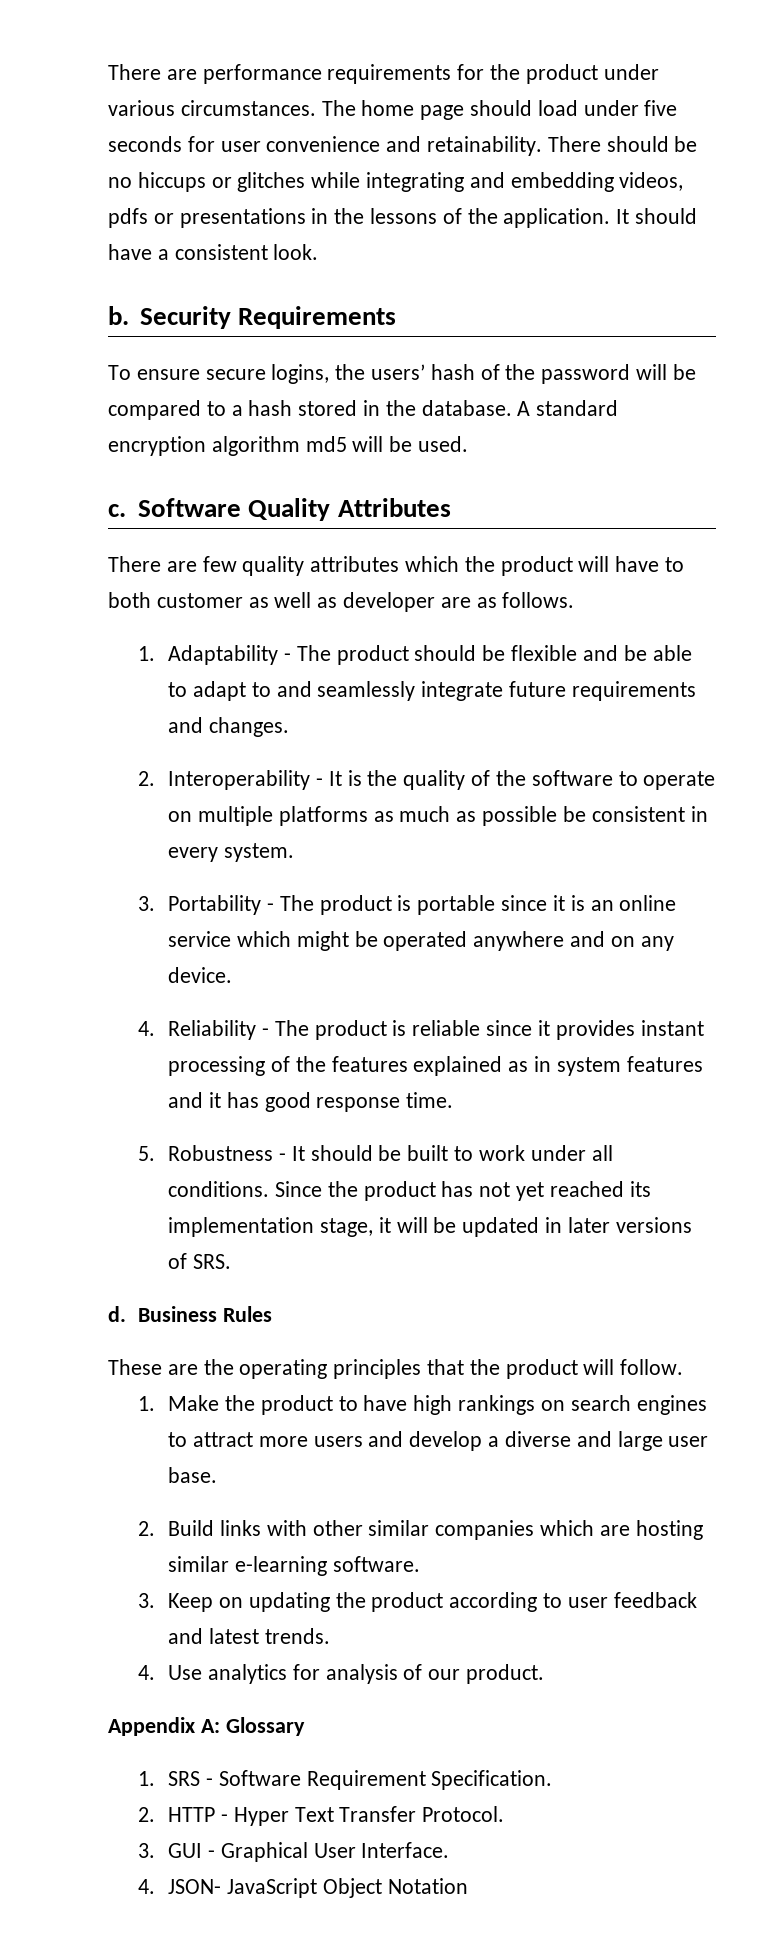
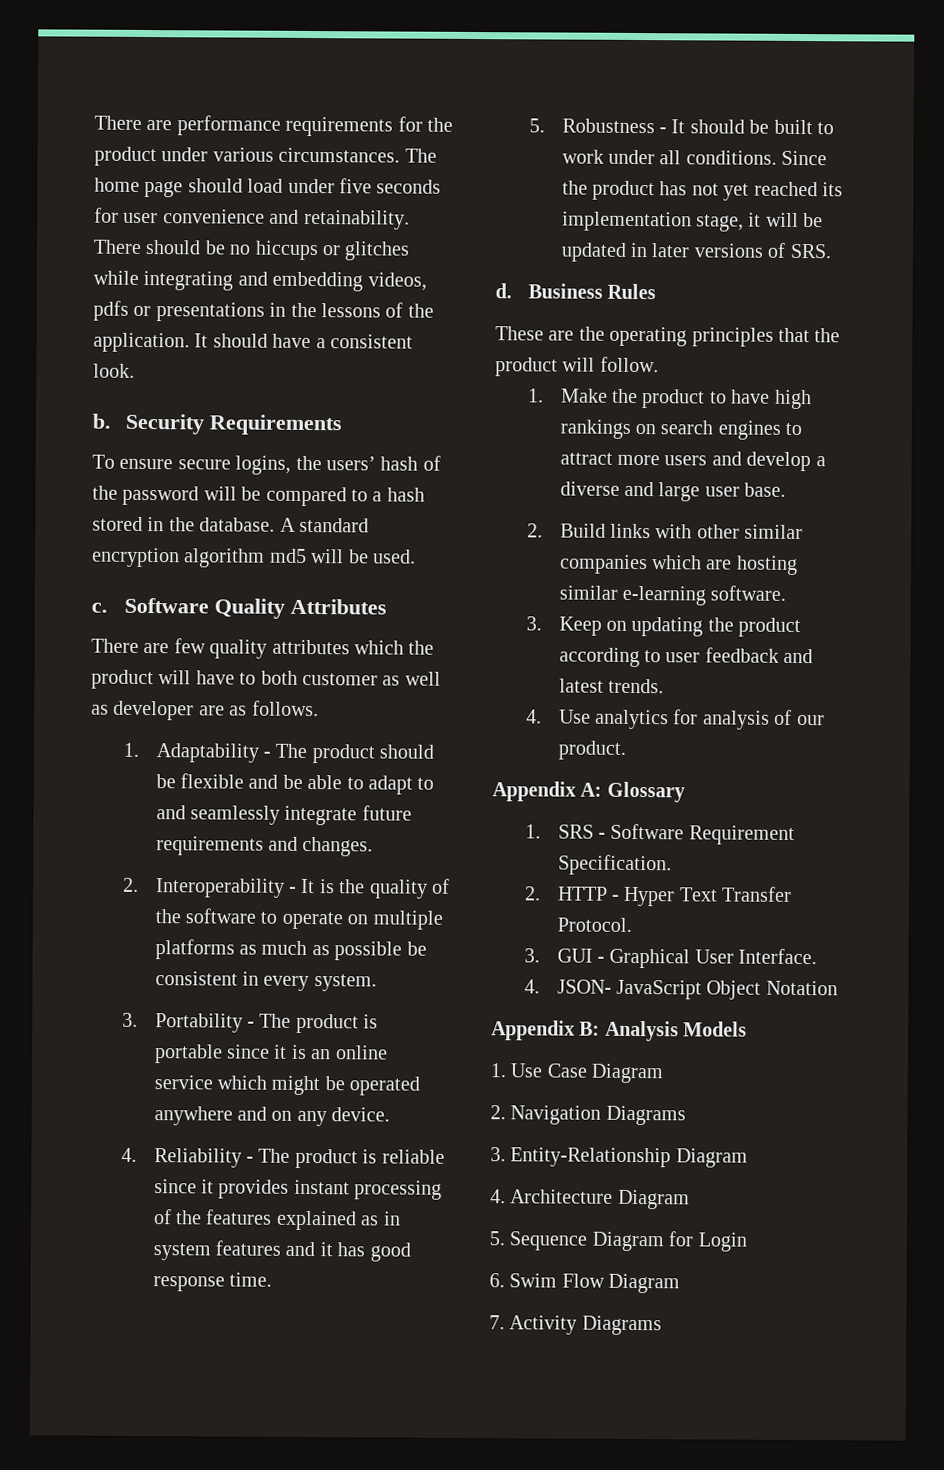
(468, 1886) none -> [491,1020,748,1042] [490,1063,664,1084] [490,1105,686,1126] [490,1147,748,1168] [490,1189,690,1210] [489,1231,747,1252] [489,1273,681,1294] [489,1315,662,1336] // Appendix B: Analysis Models // 1. Use Case Diagram // 2. Navigation Diagrams // 3. Entity-Relationship Diagram // 4. Architecture Diagram // 5. Sequence Diagram for Login // 6. Swim Flow Diagram // 7. Activity Diagrams

